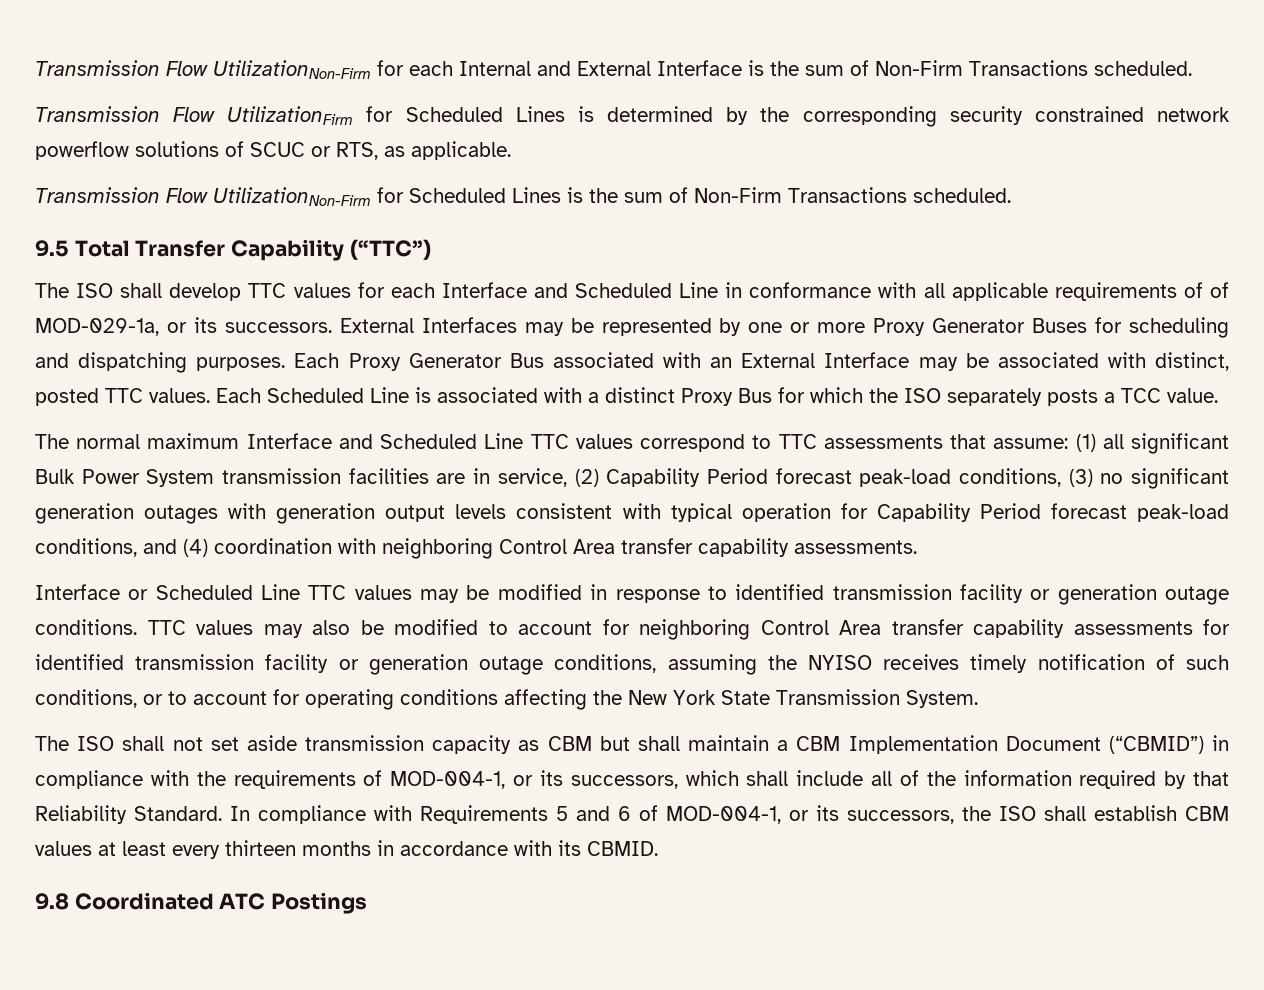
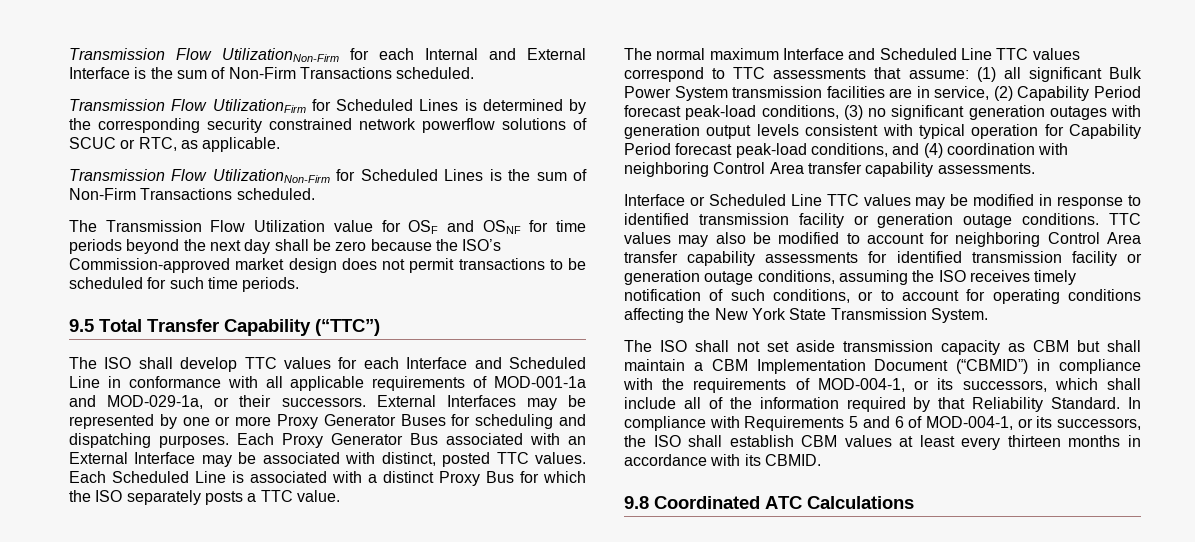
[336,142,378,160] RTS, -> [138,137,177,151] RTC,
(1011, 195) none -> [69,220,586,234] [69,239,502,254] [69,258,586,273] [69,277,300,292] // The Transmission Flow Utilization value for OSF and OSNF for time periods beyond the next day shall be zero because the ISO’s Commission-approved market design does not permit transactions to be scheduled for such time periods.
[1209,282,1229,298] of -> [494,376,586,388] [69,395,96,407] MOD-001-1a and
[193,317,217,333] its -> [239,395,272,407] their
[1121,388,1161,403] TCC -> [260,490,293,502] TTC
[807,655,872,670] NYISO -> [938,270,966,282] ISO
[271,892,368,914] Postings -> [807,496,914,509] Calculations

